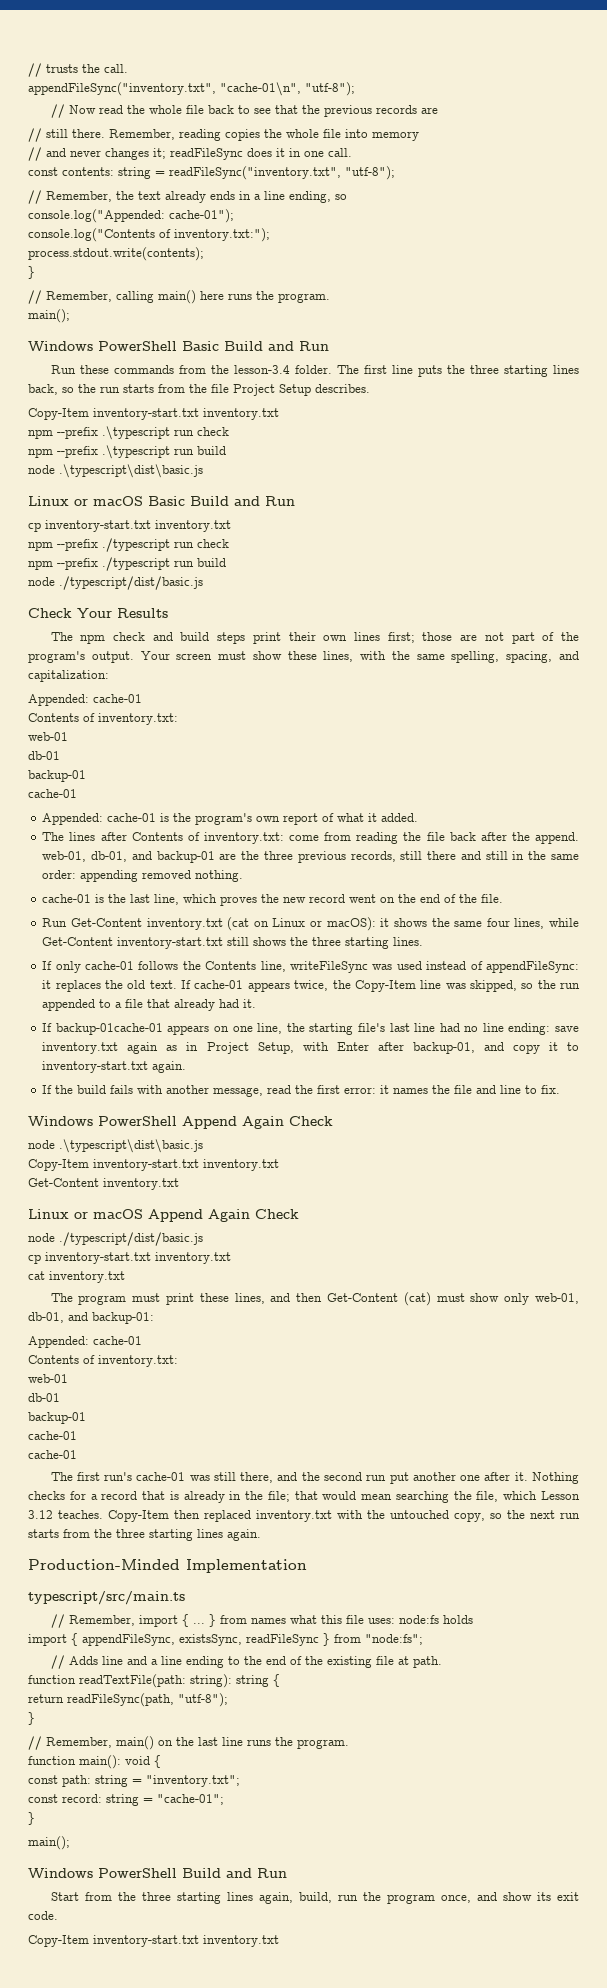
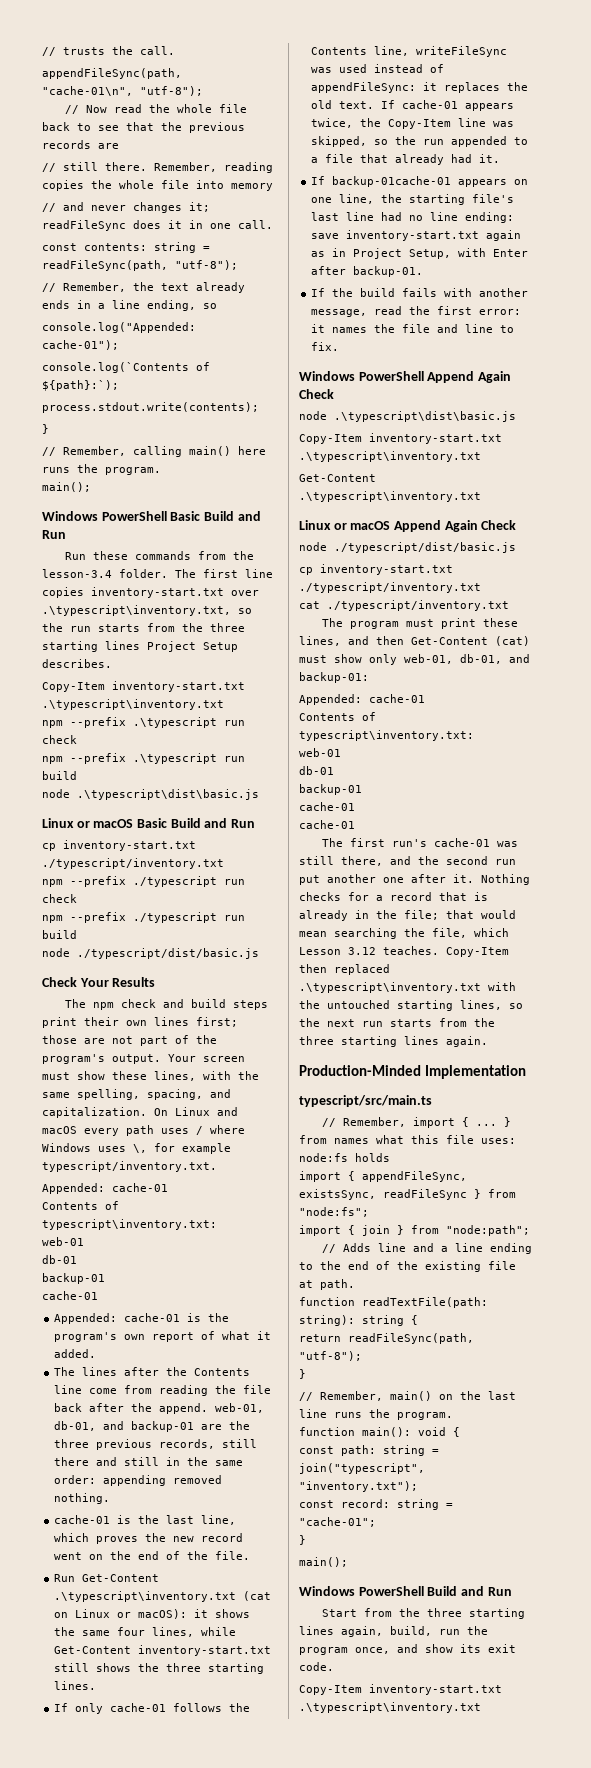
[28,82,216,96] appendFileSync("inventory.txt", -> [42,68,182,79] appendFileSync(path,
[169,166,341,180] readFileSync("inventory.txt", -> [42,260,168,271] readFileSync(path,
[28,228,270,242] console.log("Contents of inventory.txt:"); -> [42,362,210,373] [42,380,119,391] console.log(`Contents of ${path}:`);
[417,365,579,377] [28,384,58,395] puts the three starting lines back, -> [42,587,259,598] [42,605,231,616] copies inventory-start.txt over .\typescript\inventory.txt,
[211,384,229,393] file -> [210,623,245,632] [42,641,140,652] three starting lines
[203,408,279,420] inventory.txt -> [42,699,224,710] .\typescript\inventory.txt
[155,520,231,532] inventory.txt -> [42,858,224,869] ./typescript/inventory.txt
[28,670,109,682] [28,694,142,706] [28,713,178,725] capitalization: // Appended: cache-01 // Contents of inventory.txt: -> [42,1107,238,1118] [42,1125,245,1136] [42,1143,231,1154] [42,1161,217,1172] [42,1183,168,1194] [42,1201,119,1210] [42,1219,217,1230] capitalization. On Linux and macOS every path uses / where Windows uses \, for example typescript/inventory.txt. // Appended: cache-01 // Contents of typescript\inventory.txt:
[131,832,284,844] Contents of inventory.txt: -> [166,1367,251,1376] [54,1385,83,1394] the Contents line
[146,918,223,930] inventory.txt -> [54,1591,237,1602] .\typescript\inventory.txt
[42,1042,119,1054] inventory.txt -> [346,230,480,241] inventory-start.txt
[412,1042,580,1054] [42,1061,187,1073] backup-01, and copy it to inventory-start.txt again. -> [353,266,424,277] backup-01.
[203,1159,279,1171] [28,1178,179,1190] inventory.txt // Get-Content inventory.txt -> [299,451,481,462] [299,474,376,482] [299,491,481,502] .\typescript\inventory.txt // Get-Content .\typescript\inventory.txt
[155,1252,231,1264] inventory.txt -> [299,582,481,593] ./typescript/inventory.txt
[49,1271,125,1283] inventory.txt -> [327,600,509,611] ./typescript/inventory.txt
[98,1355,178,1367] inventory.txt: -> [299,730,474,741] typescript\inventory.txt:
[256,1510,332,1522] inventory.txt -> [299,982,481,993] .\typescript\inventory.txt
[454,1512,485,1522] copy, -> [397,1000,502,1011] starting lines,
(423, 1639) none -> [299,1225,530,1236] // import { join } from "node:path";
[146,1775,240,1787] "inventory.txt"; -> [299,1463,425,1474] [299,1481,418,1492] join("typescript", "inventory.txt");
[203,1935,279,1947] inventory.txt -> [299,1702,481,1713] .\typescript\inventory.txt

